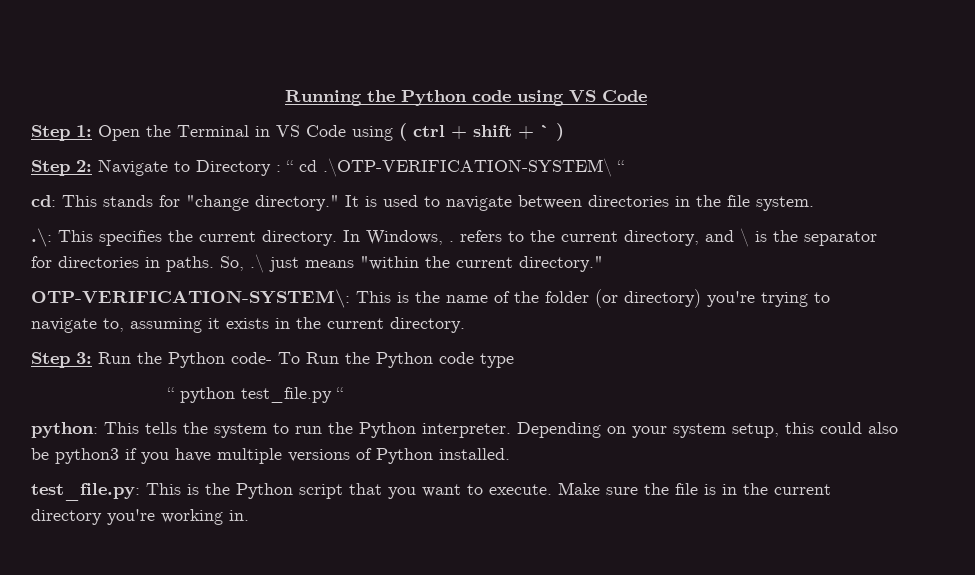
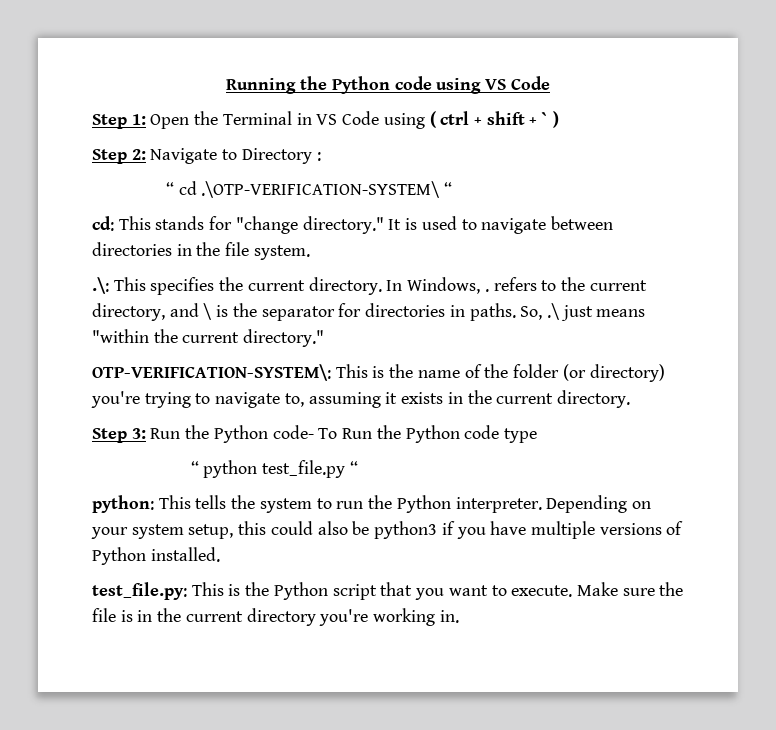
(281, 168) none -> (321, 156) //

